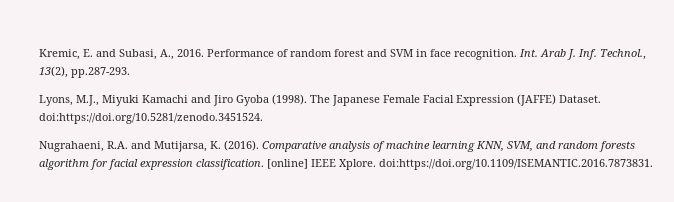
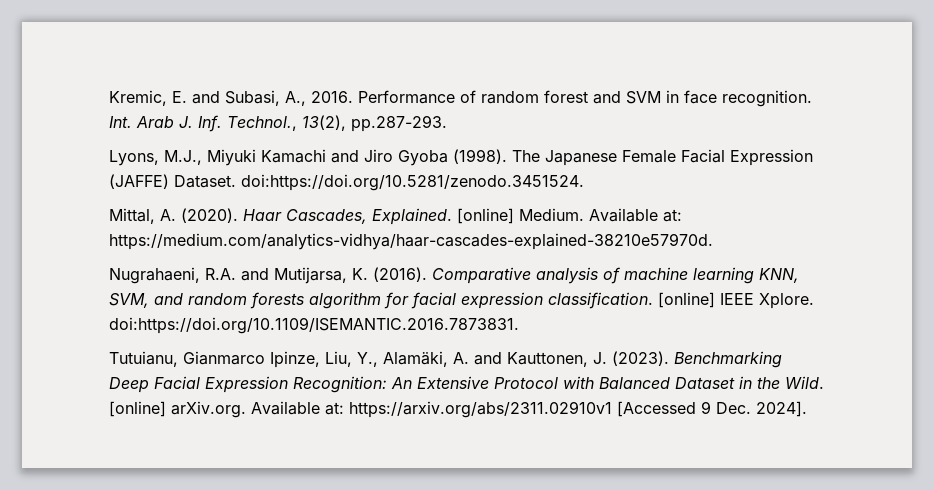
(263, 118) none -> [109,208,682,225] [109,233,713,250] // Mittal, A. (2020). Haar Cascades, Explained. [online] Medium. Available at: https://medium.com/analytics-vidhya/haar-cascades-explained-38210e57970d.
(653, 164) none -> [109,351,782,368] [109,376,824,393] [109,401,807,418] // Tutuianu, Gianmarco Ipinze, Liu, Y., Alamäki, A. and Kauttonen, J. (2023). Benchmarking Deep Facial Expression Recognition: An Extensive Protocol with Balanced Dataset in the Wild. [online] arXiv.org. Available at: https://arxiv.org/abs/2311.02910v1 [Accessed 9 Dec. 2024].

